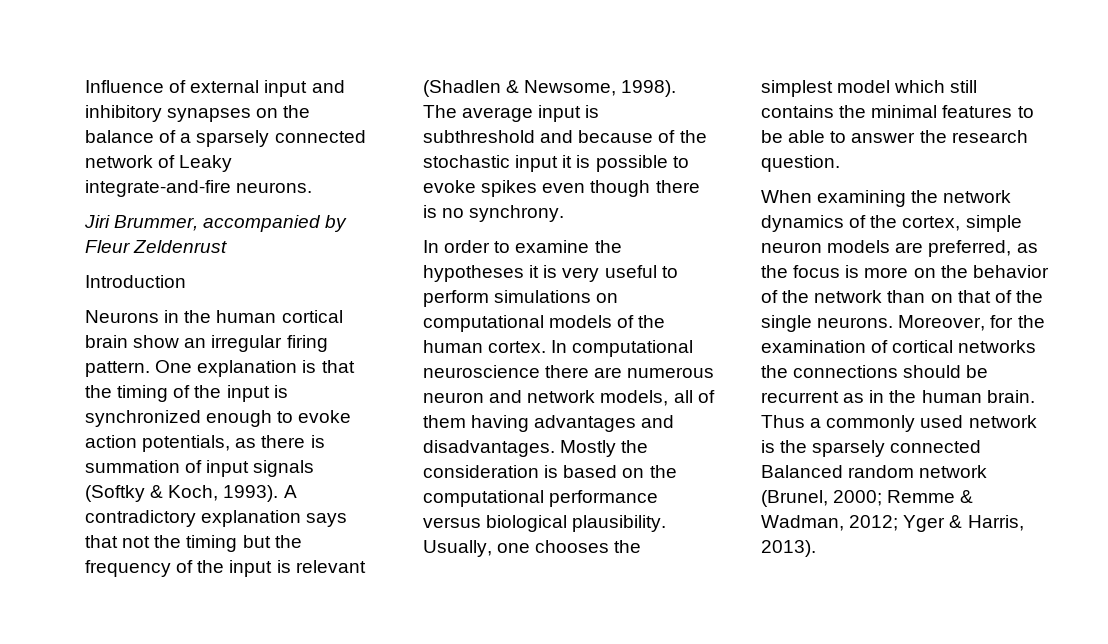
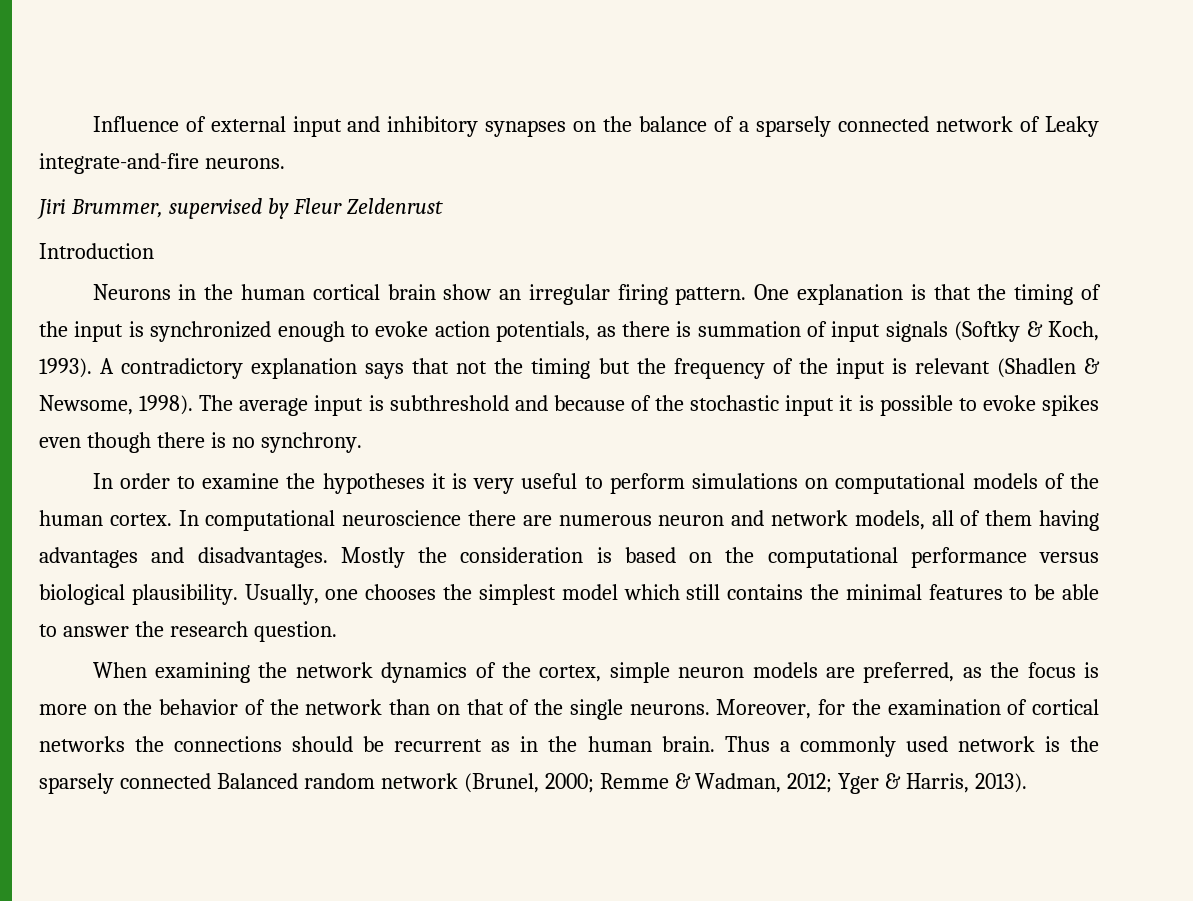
[203,215,322,232] accompanied -> [168,198,262,219] supervised

